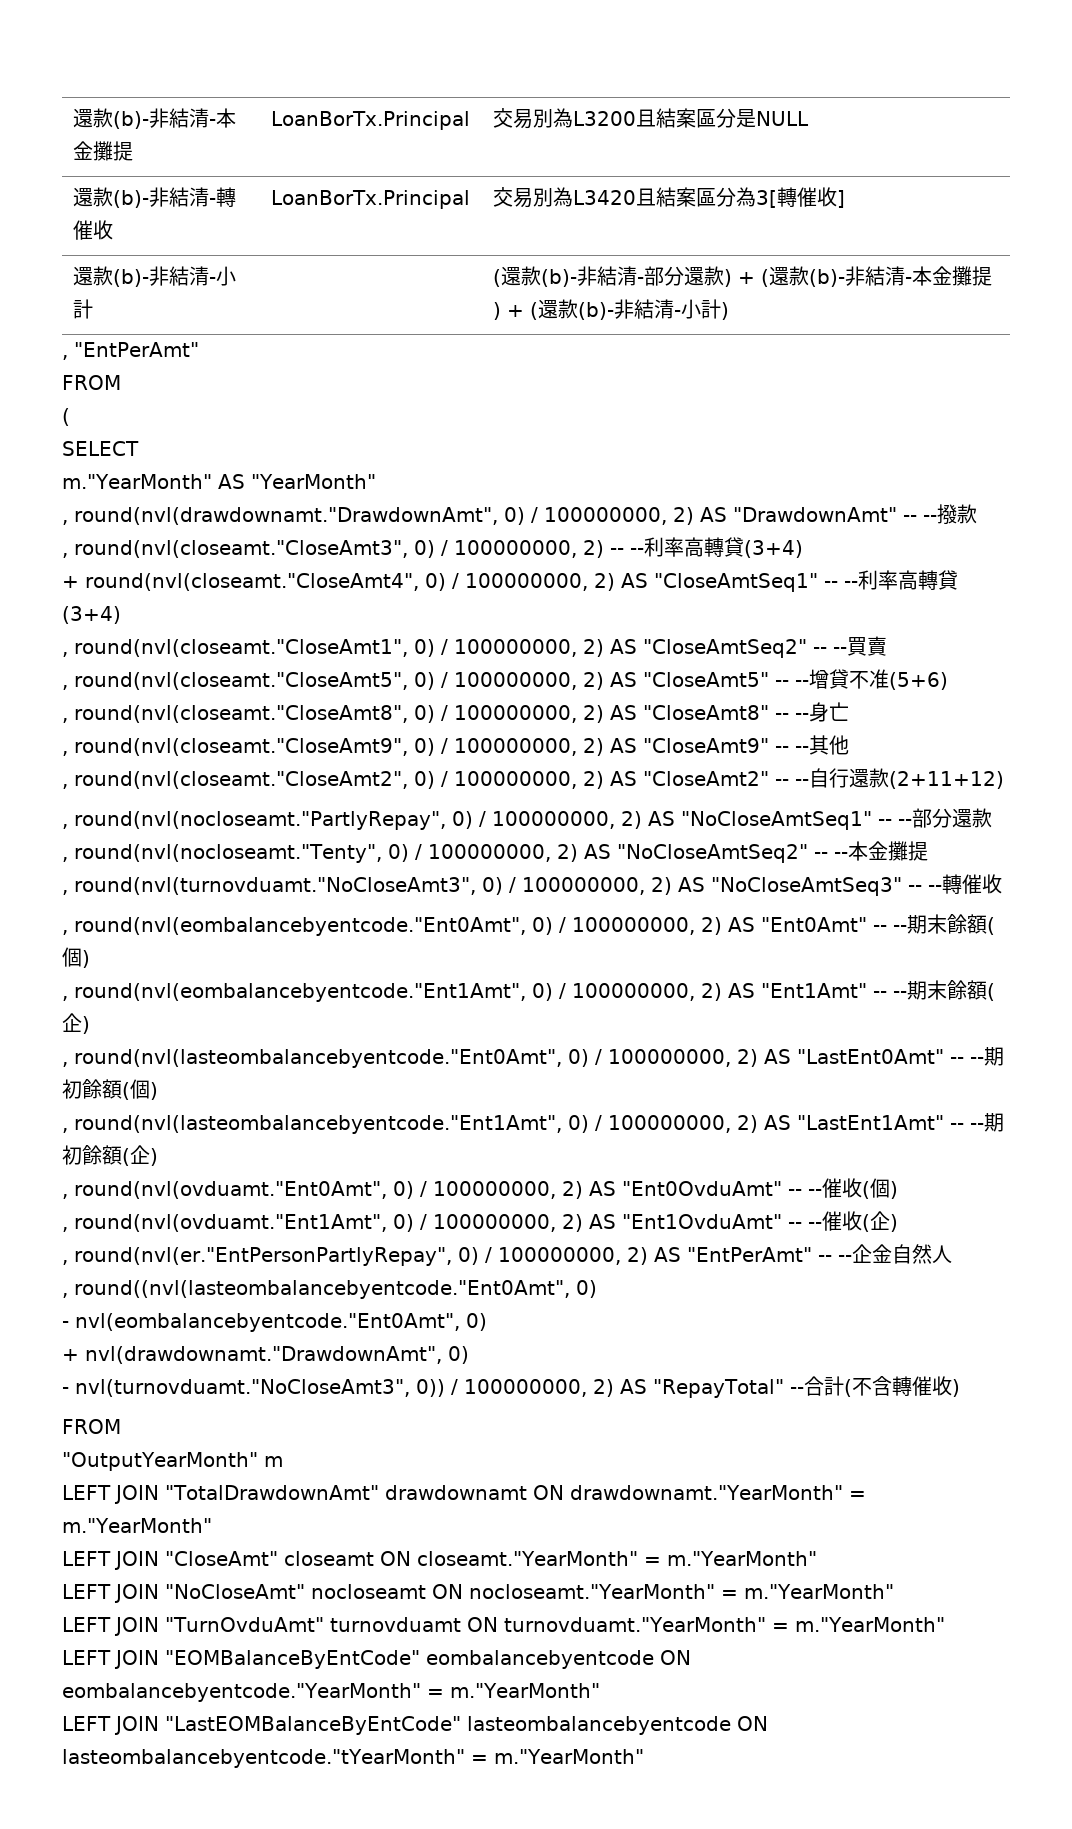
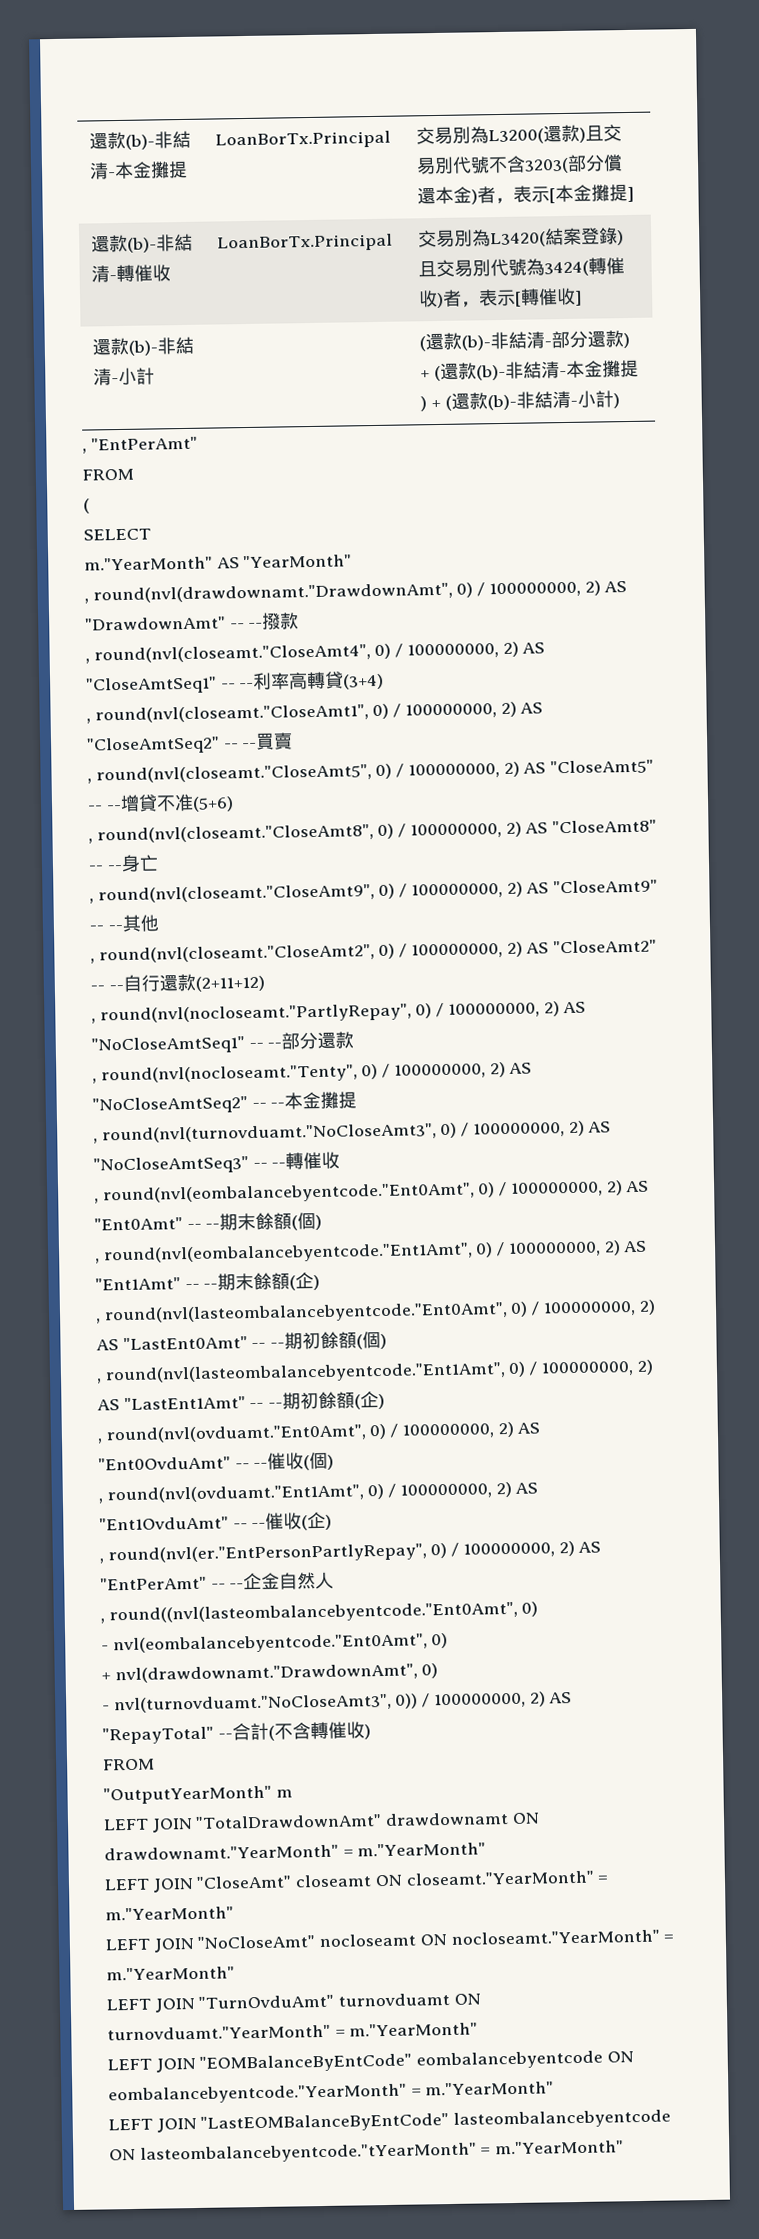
[572,108,809,128] L3200且結案區分是NULL -> [488,124,623,145] [416,154,624,175] [417,183,635,205] L3200(還款)且交易別代號不含3203(部分償還本金)者，表示[本金攤提]
[572,187,777,208] L3420且結案區分為3[ -> [490,227,625,248] [418,257,626,278] [418,289,523,308] L3420(結案登錄)且交易別代號為3424(轉催收)者，表示[
[74,537,803,558] [62,576,79,588] round(nvl(closeamt."CloseAmt3", 0) / 100000000, 2) -- --利率高轉貸(3+4) // + -> (90, 661) none

